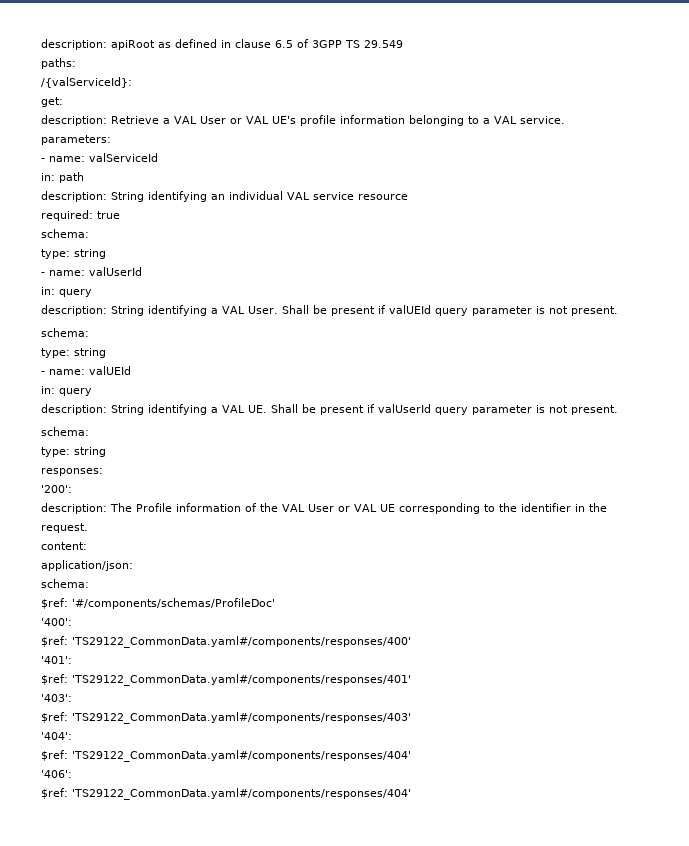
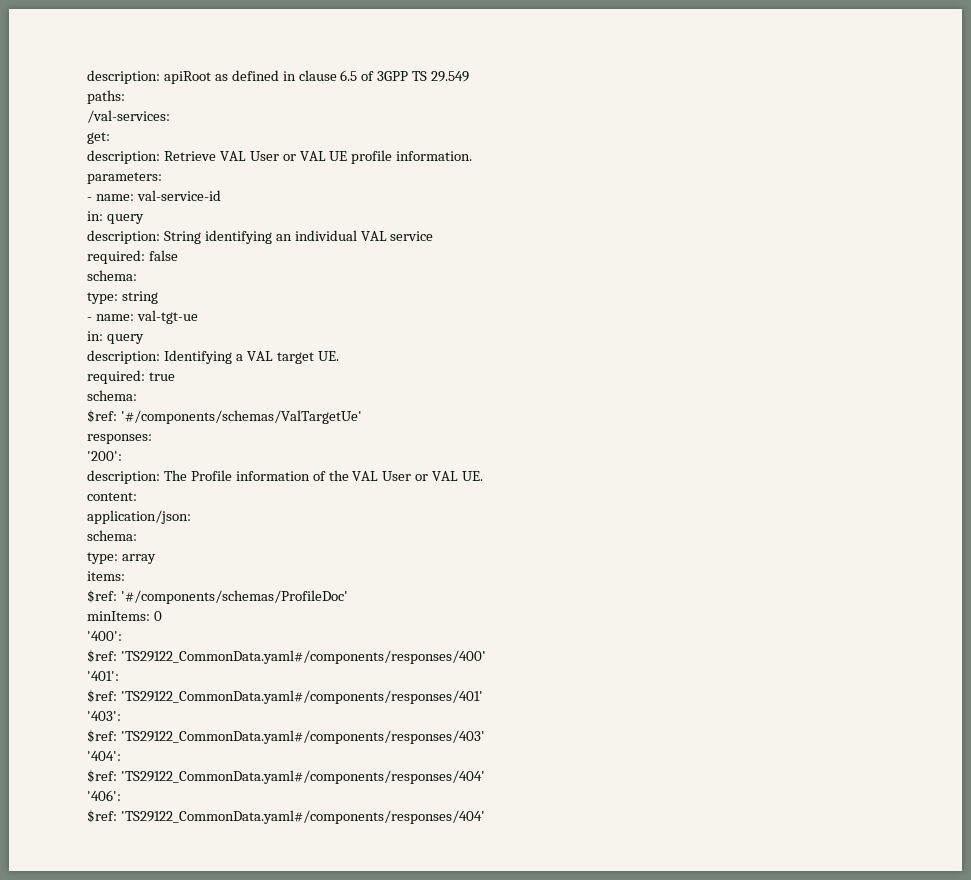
[41,77,132,88] /{valServiceId}: -> [87,110,170,123] /val-services:
[163,115,565,126] a VAL User or VAL UE's profile information belonging to a VAL service. -> [219,150,473,164] VAL User or VAL UE profile information.
[89,153,158,162] [41,172,84,183] valServiceId // in: path -> [136,190,221,201] [87,211,144,224] val-service-id // in: query
[358,194,408,200] [41,210,120,221] [41,229,89,238] [41,249,106,259] [41,267,142,276] [41,287,92,297] [41,305,618,316] [41,328,89,337] [41,348,106,358] [41,366,131,375] [41,386,92,396] [41,404,618,415] [41,427,89,436] [41,447,106,457] resource // required: true // schema: // type: string // - name: valUserId // in: query // description: String identifying a VAL User. Shall be present if valUEId query parameter is not present. // schema: // type: string // - name: valUEId // in: query // description: String identifying a VAL UE. Shall be present if valUserId query parameter is not present. // schema: // type: string -> [87,250,178,264] [87,270,137,281] [87,291,158,304] [87,310,198,324] [87,331,144,344] [87,350,339,364] [87,370,175,384] [87,390,137,401] [87,410,362,424] // required: false // schema: // type: string // - name: val-tgt-ue // in: query // description: Identifying a VAL target UE. // required: true // schema: // $ref: '#/components/schemas/ValTargetUe'
[380,503,607,514] [41,523,88,533] UE corresponding to the identifier in the request. -> [462,471,484,481] UE.
(89, 583) none -> [87,552,156,564] [87,571,125,581] // type: array // items:
(275, 603) none -> [87,611,162,621] // minItems: 0

